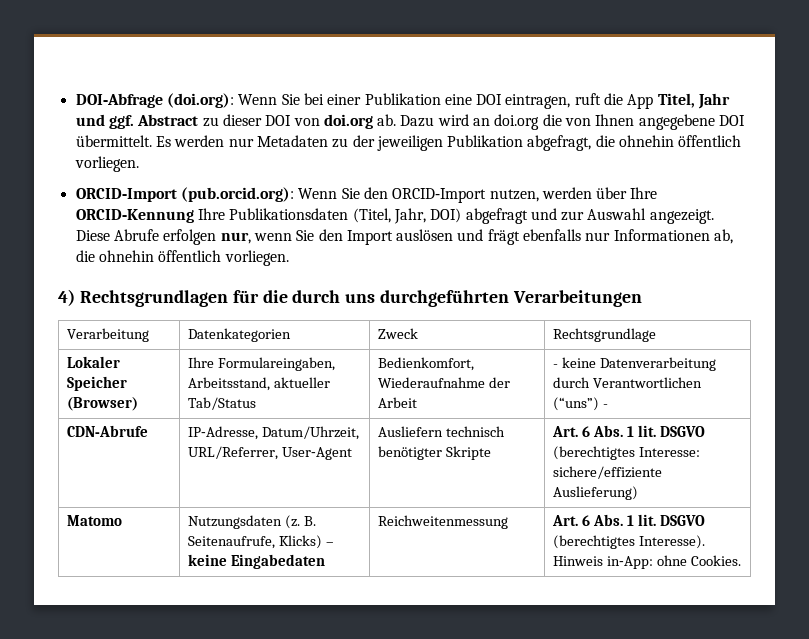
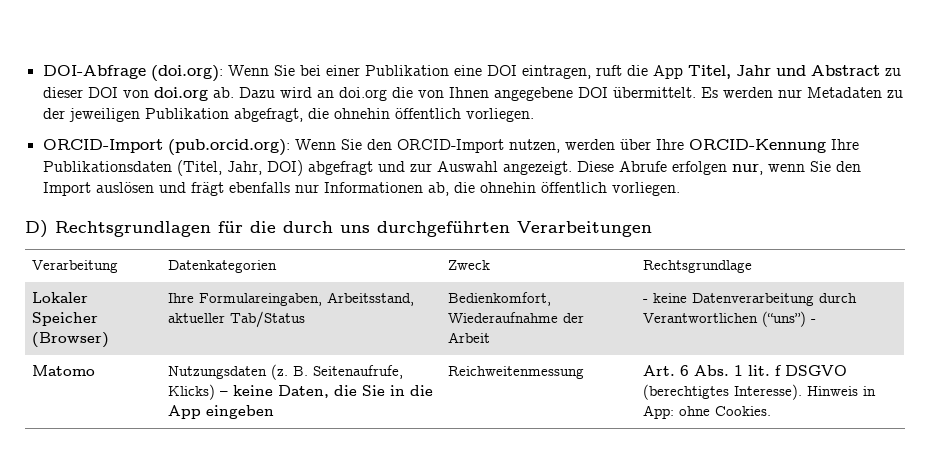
[108,115,134,129] ggf. -> (806, 70) none
[58,289,75,306] 4) -> [25,220,48,238] D)
[67,425,149,437] [188,426,360,440] [188,446,353,460] [378,426,506,437] [378,446,492,460] [552,425,705,437] [553,446,701,460] [553,466,663,479] [553,486,639,500] // CDN‑Abrufe | IP‑Adresse, Datum/Uhrzeit, URL/Referrer, User‑Agent | Ausliefern technisch benötigter Skripte | Art. 6 Abs. 1 lit. DSGVO (berechtigtes Interesse: sichere/effiziente Auslieferung) -> (816, 321) none
[231,554,326,569] Eingabedaten -> [277,385,433,398] [167,405,274,419] Daten, die Sie in die App eingeben
(656, 520) none -> [774,365,782,376] f
[607,556,654,569] in‑App: -> [862,386,876,396] [642,405,674,419] in App:

